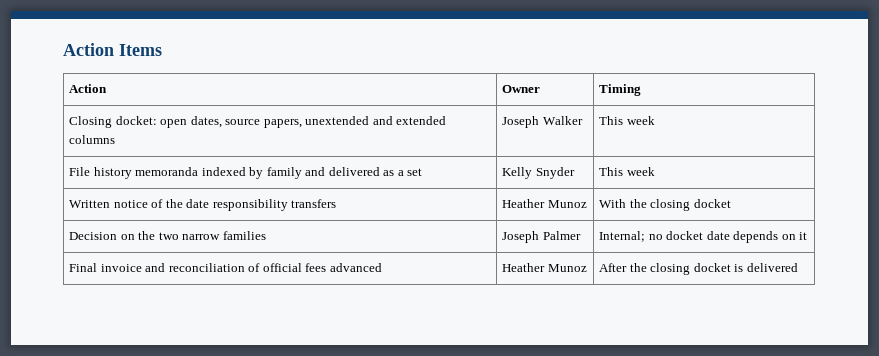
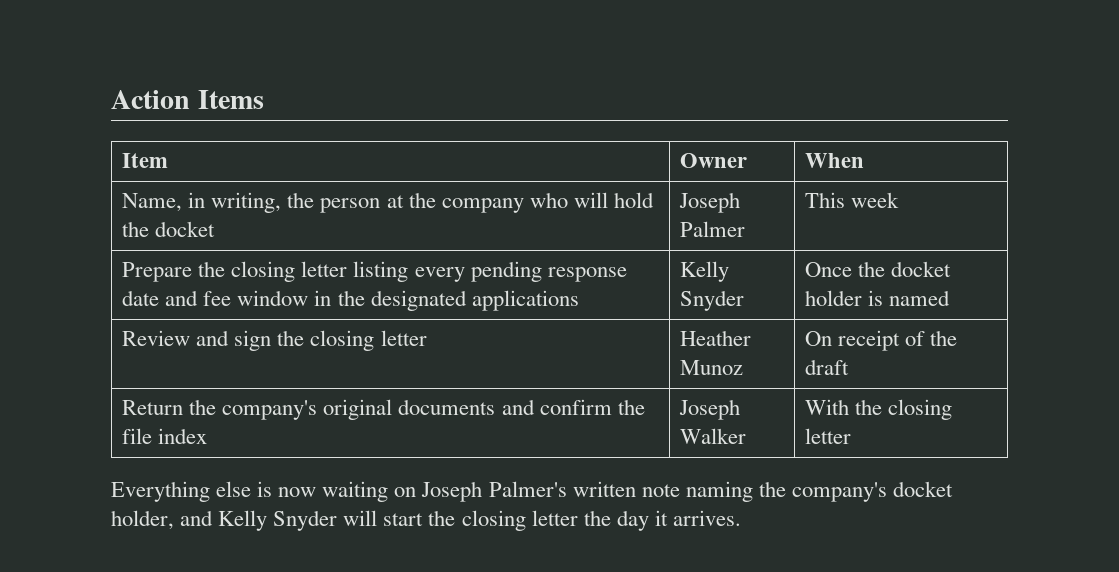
[69,84,108,93] Action -> [122,153,169,168] Item
[599,84,642,96] [69,116,447,128] [69,135,116,144] [502,116,583,128] [599,116,655,125] [69,167,423,179] [502,167,575,179] [599,167,655,176] [69,199,337,211] [502,199,587,208] [599,199,731,211] [69,231,266,240] [502,231,581,243] [599,231,808,243] [69,263,382,272] [502,263,587,272] [599,263,798,275] Timing // Closing docket: open dates, source papers, unextended and extended columns | Joseph Walker | This week // File history memoranda indexed by family and delivered as a set | Kelly Snyder | This week // Written notice of the date responsibility transfers | Heather Munoz | With the closing docket // Decision on the two narrow families | Joseph Palmer | Internal; no docket date depends on it // Final invoice and reconciliation of official fees advanced | Heather Munoz | After the closing docket is delivered -> [805,153,865,168] [122,192,654,213] [122,221,216,237] [679,192,741,213] [680,221,746,237] [805,192,900,208] [122,261,627,282] [122,290,579,311] [680,261,730,282] [680,290,745,311] [805,261,952,277] [805,290,951,306] [122,330,427,351] [680,330,752,346] [680,360,744,375] [805,330,958,351] [805,359,850,375] [122,399,645,420] [122,428,208,444] [679,399,741,420] [680,428,747,444] [805,399,953,420] [805,428,852,444] [111,481,953,502] [111,510,741,531] When // Name, in writing, the person at the company who will hold the docket | Joseph Palmer | This week // Prepare the closing letter listing every pending response date and fee window in the designated applications | Kelly Snyder | Once the docket holder is named // Review and sign the closing letter | Heather Munoz | On receipt of the draft // Return the company's original documents and confirm the file index | Joseph Walker | With the closing letter // Everything else is now waiting on Joseph Palmer's written note naming the company's docket holder, and Kelly Snyder will start the closing letter the day it arrives.

